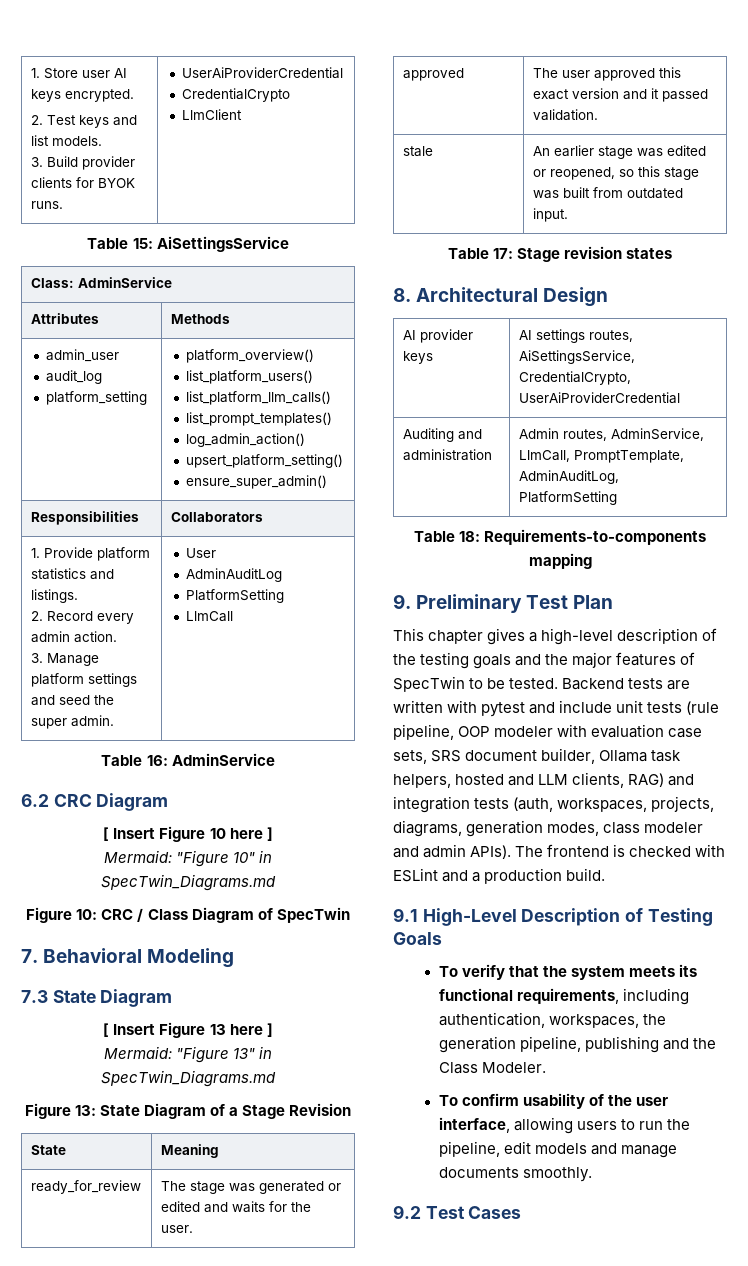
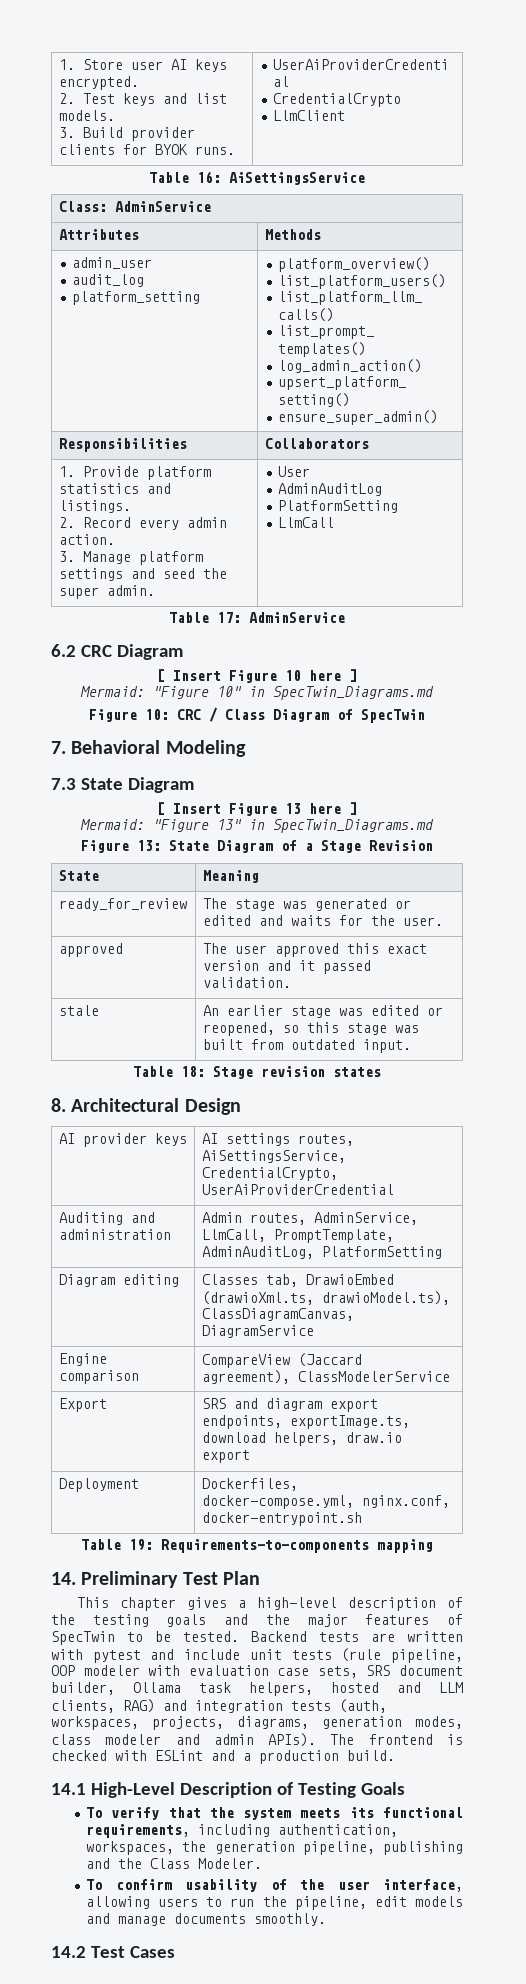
[132,238,153,249] 15: -> [197,171,221,183] 16:
[146,755,168,766] 16: -> [217,612,241,623] 17:
[492,248,513,259] 17: -> [181,1066,205,1077] 18:
[413,531,480,542] // Table 18: -> [58,1274,179,1287] [201,1274,394,1287] [201,1291,450,1305] [201,1308,354,1321] [201,1325,314,1338] [58,1353,107,1366] [58,1370,139,1384] [201,1353,362,1368] [201,1370,450,1384] [58,1398,107,1412] [201,1398,378,1412] [201,1415,410,1429] [201,1432,402,1446] [201,1450,250,1463] [58,1478,139,1492] [201,1478,298,1491] [201,1495,450,1509] [201,1512,362,1526] [81,1539,153,1551] // Diagram editing | Classes tab, DrawioEmbed (drawioXml.ts, drawioModel.ts), ClassDiagramCanvas, DiagramService // Engine comparison | CompareView (Jaccard agreement), ClassModelerService // Export | SRS and diagram export endpoints, exportImage.ts, download helpers, draw.io export // Deployment | Dockerfiles, docker-compose.yml, nginx.conf, docker-entrypoint.sh // Table 19:
[393,594,411,609] 9. -> [51,1572,76,1585] 14.
[393,908,418,922] 9.1 -> [51,1783,86,1795] 14.1
[393,1205,421,1219] 9.2 -> [51,1946,86,1958] 14.2

